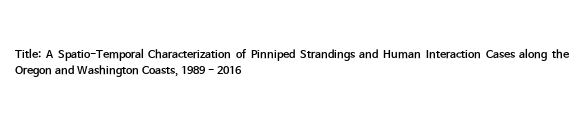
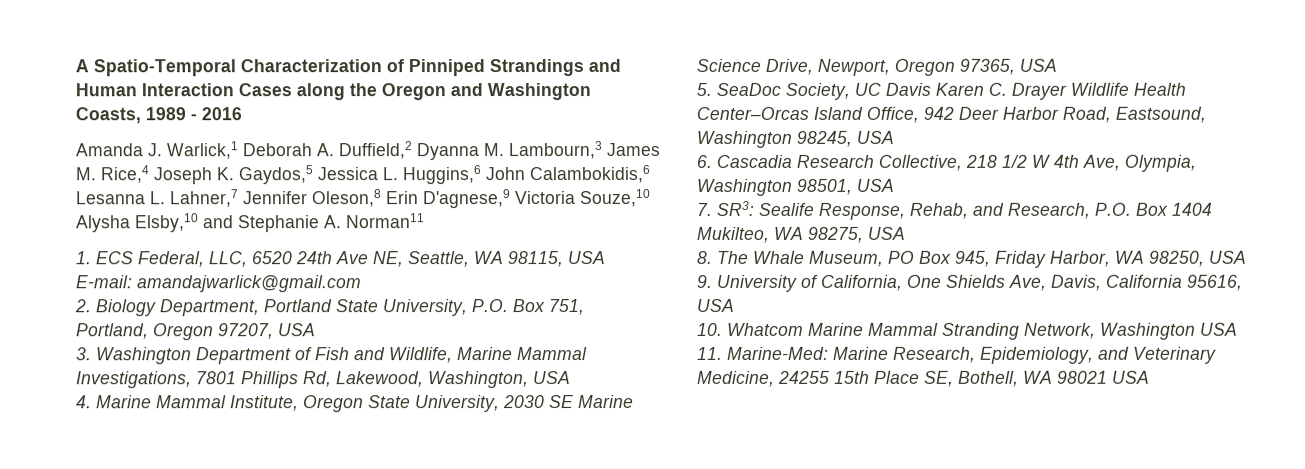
[15,48,41,58] Title: -> (75, 66) none
(242, 70) none -> [75,141,660,161] [75,165,650,185] [75,189,650,209] [75,213,424,233] [76,251,606,268] [76,275,362,293] [75,299,585,317] [76,323,316,341] [76,347,588,365] [76,371,571,389] [76,395,634,413] [696,58,1057,76] [696,82,1186,100] [696,106,1206,123] [696,130,894,148] [696,154,1196,172] [696,178,894,196] [696,200,1212,220] [696,226,906,243] [697,250,1247,268] [697,274,1243,292] [697,298,735,312] [697,322,1238,340] [697,346,1217,364] [697,370,1150,387] // Amanda J. Warlick,1 Deborah A. Duffield,2 Dyanna M. Lambourn,3 James M. Rice,4 Joseph K. Gaydos,5 Jessica L. Huggins,6 John Calambokidis,6 Lesanna L. Lahner,7 Jennifer Oleson,8 Erin D'agnese,9 Victoria Souze,10 Alysha Elsby,10 and Stephanie A. Norman11 // 1. ECS Federal, LLC, 6520 24th Ave NE, Seattle, WA 98115, USA E-mail: amandajwarlick@gmail.com // 2. Biology Department, Portland State University, P.O. Box 751, Portland, Oregon 97207, USA // 3. Washington Department of Fish and Wildlife, Marine Mammal Investigations, 7801 Phillips Rd, Lakewood, Washington, USA // 4. Marine Mammal Institute, Oregon State University, 2030 SE Marine Science Drive, Newport, Oregon 97365, USA // 5. SeaDoc Society, UC Davis Karen C. Drayer Wildlife Health Center–Orcas Island Office, 942 Deer Harbor Road, Eastsound, Washington 98245, USA // 6. Cascadia Research Collective, 218 1/2 W 4th Ave, Olympia, Washington 98501, USA // 7. SR3: Sealife Response, Rehab, and Research, P.O. Box 1404 Mukilteo, WA 98275, USA // 8. The Whale Museum, PO Box 945, Friday Harbor, WA 98250, USA // 9. University of California, One Shields Ave, Davis, California 95616, USA // 10. Whatcom Marine Mammal Stranding Network, Washington USA // 11. Marine-Med: Marine Research, Epidemiology, and Veterinary Medicine, 24255 15th Place SE, Bothell, WA 98021 USA

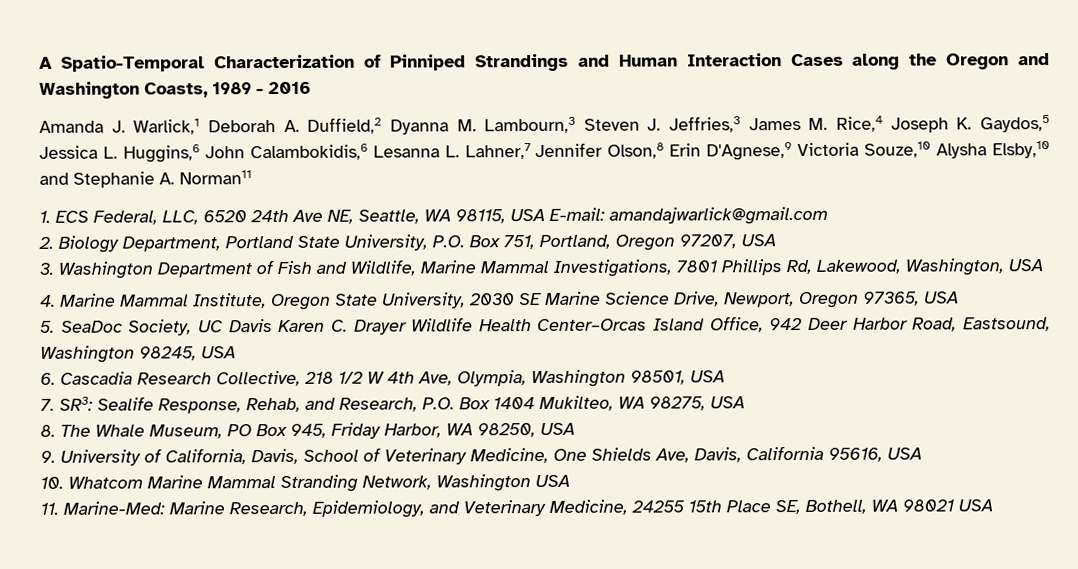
(602, 150) none -> [583,116,742,133] Steven J. Jeffries,3
[311,189,510,209] Oleson,8 Erin D'agnese,9 -> [607,142,793,161] Olson,8 Erin D'Agnese,9
(903, 282) none -> [251,447,549,465] Davis, School of Veterinary Medicine,

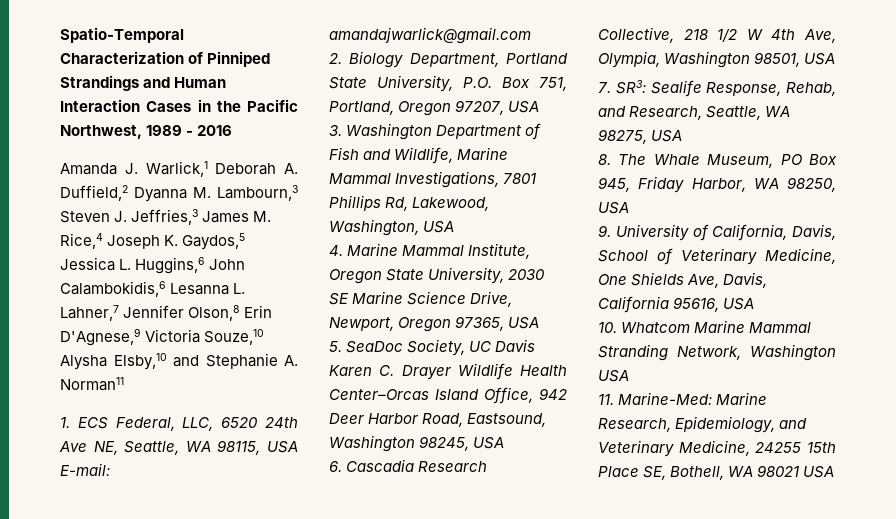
[39,56,53,69] A -> (60, 35) none
[852,53,1050,70] [39,81,208,99] along the Oregon and Washington Coasts, -> [197,99,298,112] [60,125,142,139] in the Pacific Northwest,
[422,395,614,411] P.O. Box 1404 Mukilteo, -> [706,106,762,120] Seattle,

